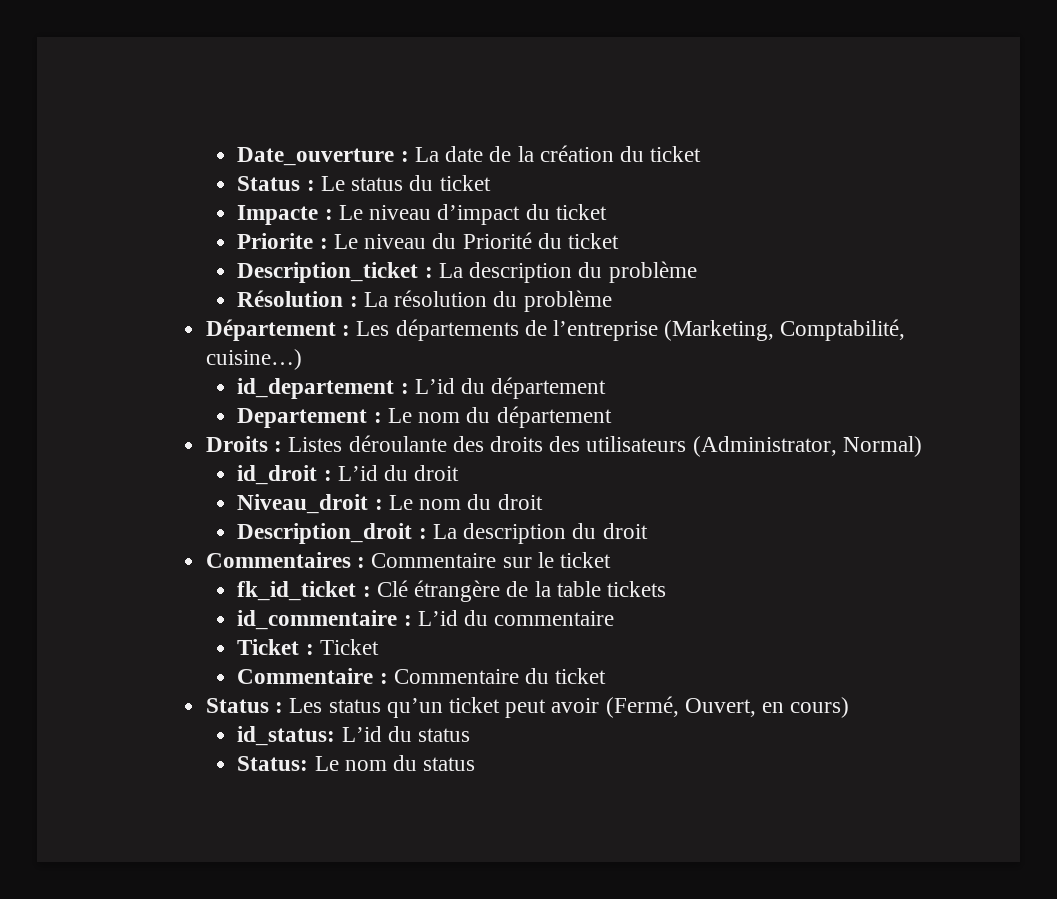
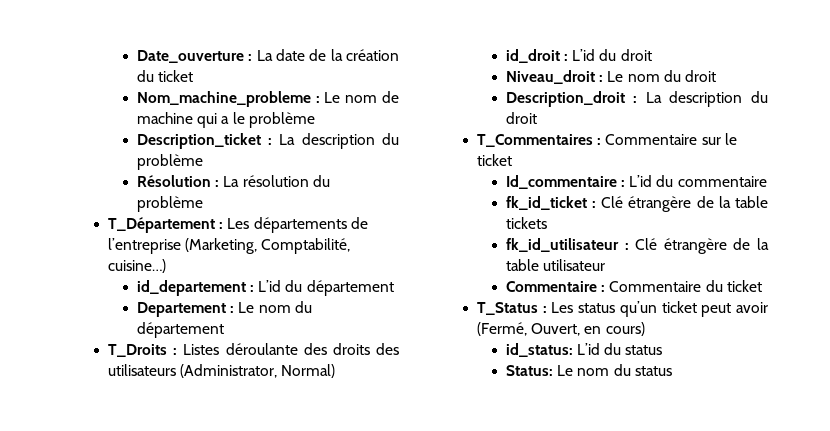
[237,175,491,191] [237,204,607,225] [237,232,619,249] Status : Le status du ticket // Impacte : Le niveau d’impact du ticket // Priorite : Le niveau du Priorité du ticket -> [136,91,399,107] [136,112,315,128] Nom_machine_probleme : Le nom de machine qui a le problème
[205,319,336,341] Département -> [107,217,215,233] T_Département
[205,436,268,452] Droits -> [107,344,167,357] T_Droits
[205,552,351,568] Commentaires -> [476,134,593,147] T_Commentaires
(611, 560) none -> [505,175,767,189] // Id_commentaire : L’id du commentaire
[237,610,615,630] [237,639,379,655] id_commentaire : L’id du commentaire // Ticket : Ticket -> [505,238,769,254] [505,259,606,271] fk_id_utilisateur : Clé étrangère de la table utilisateur
[205,698,269,713] Status -> [476,302,538,315] T_Status

